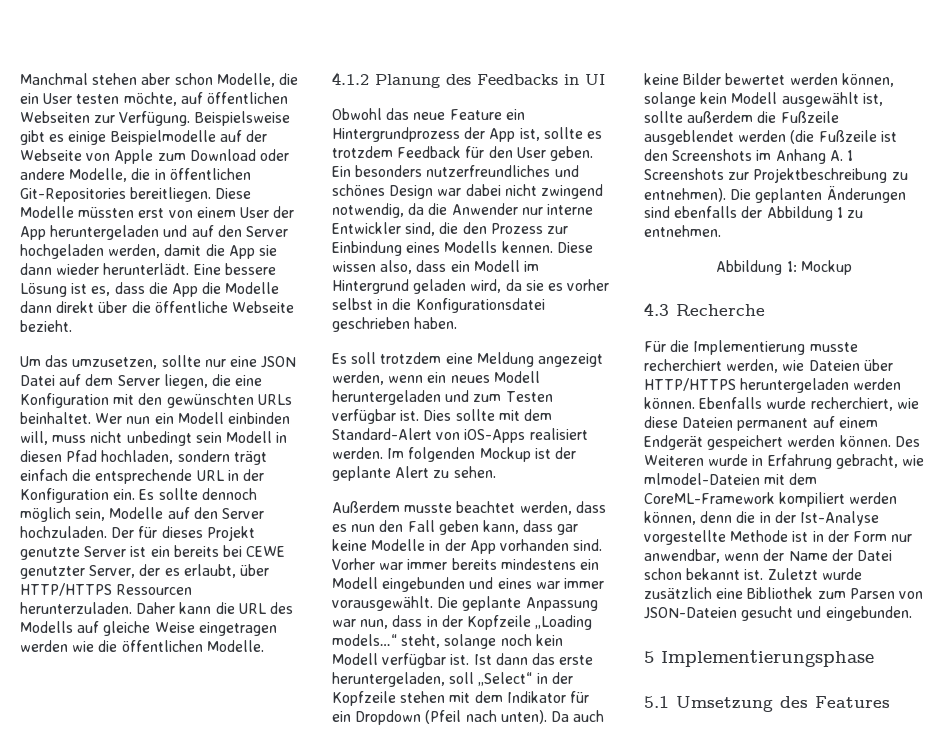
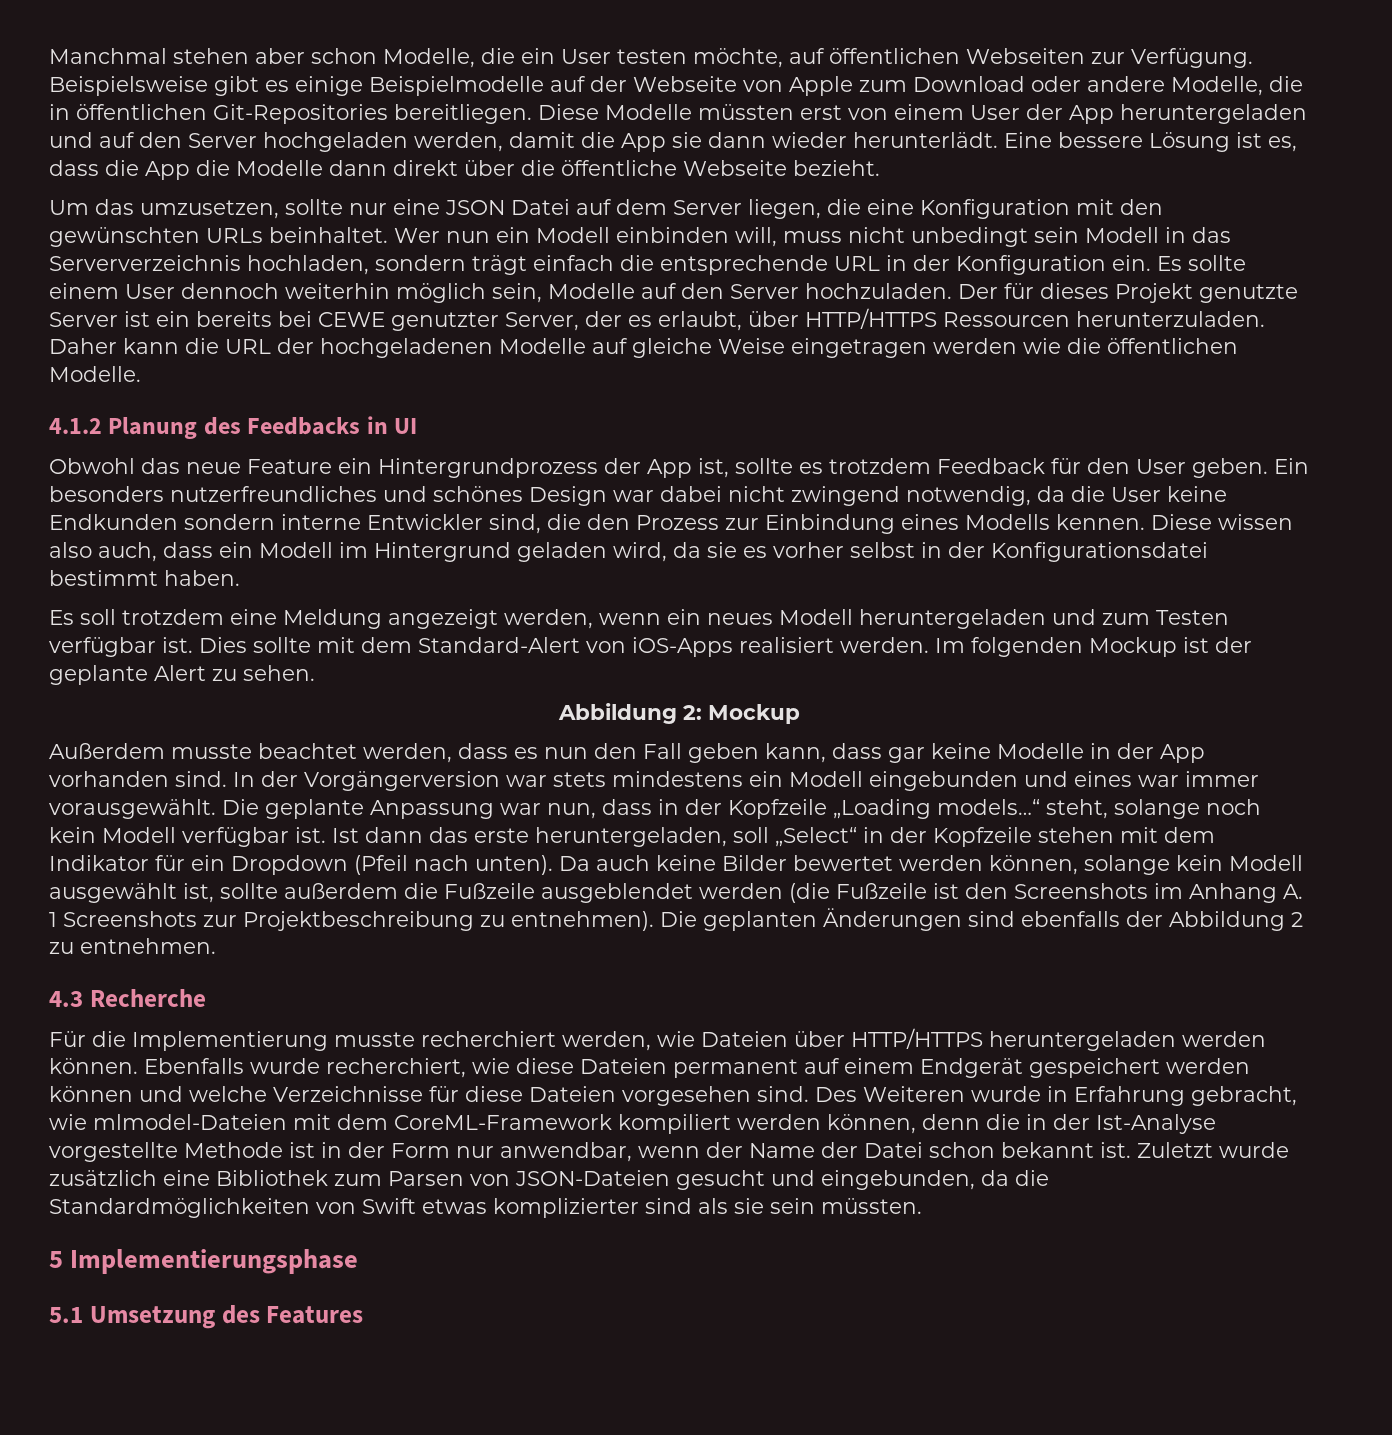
[20,450,98,462] diesen Pfad -> [1192,227,1231,243] [49,255,241,271] das Serververzeichnis
[201,488,257,500] dennoch -> [49,283,390,299] einem User dennoch weiterhin
[269,602,293,614] [20,621,73,633] des Modells -> [277,338,586,358] der hochgeladenen Modelle
[451,203,543,215] Anwender nur -> [1111,486,1227,502] [49,514,275,530] User keine Endkunden sondern
[380,260,413,274] also, -> [49,542,157,562] also auch,
[392,298,545,313] [332,317,410,332] die Konfigurationsdatei geschrieben -> [948,542,1208,562] [49,570,158,586] der Konfigurationsdatei bestimmt
(496, 472) none -> [558,703,800,724] // Abbildung 2: Mockup
[332,558,497,570] Vorher war immer bereits -> [233,771,606,791] In der Vorgängerversion war stets
[836,207,843,218] 1 -> [1291,912,1303,927] 2
[716,260,852,275] // Abbildung 1: Mockup -> (216, 946) none
[839,435,891,447] können. -> [49,1086,809,1106] können und welche Verzeichnisse für diese Dateien vorgesehen sind.
[825,606,912,621] eingebunden. -> [821,1170,1049,1190] [49,1198,922,1218] eingebunden, da die Standardmöglichkeiten von Swift etwas komplizierter sind als sie sein müssten.

